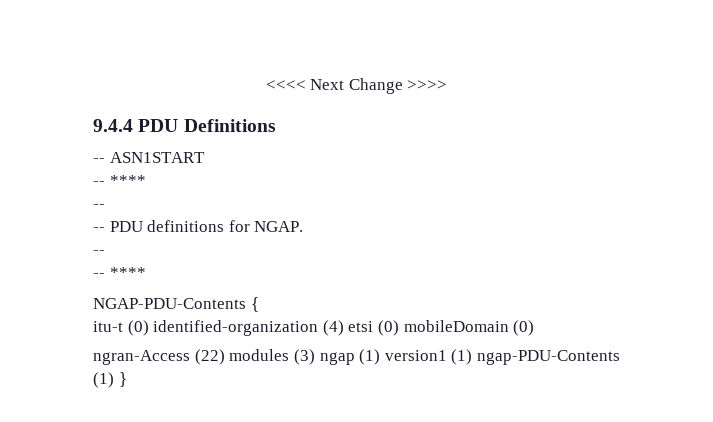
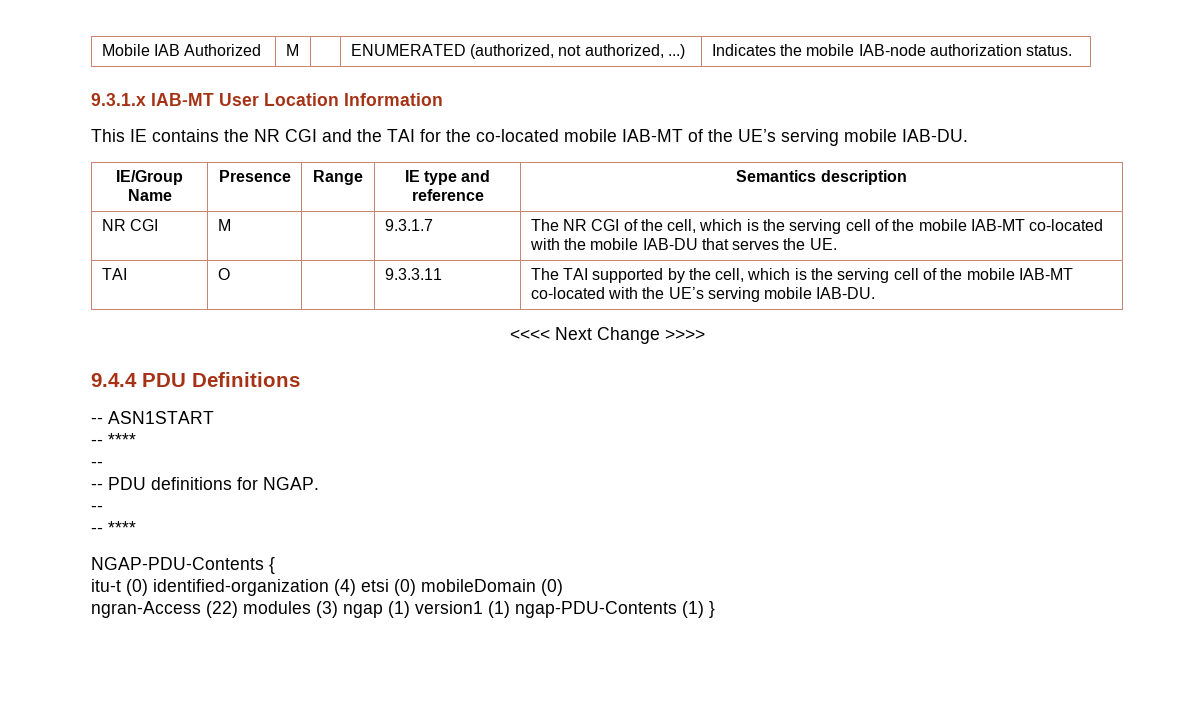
(265, 85) none -> [101,44,262,56] [285,44,299,56] [350,44,685,59] [711,44,1073,56] [91,93,443,106] [91,129,968,146] [116,170,183,185] [127,189,172,201] [218,170,291,182] [313,170,363,185] [404,170,491,185] [411,189,484,201] [736,170,907,185] [101,219,158,231] [217,219,231,231] [384,219,433,231] [530,219,1104,234] [529,238,837,250] [101,268,127,280] [217,268,230,280] [384,268,442,280] [530,268,1074,283] [530,287,876,302] Mobile IAB Authorized | M | | ENUMERATED (authorized, not authorized, ...) | Indicates the mobile IAB-node authorization status. // 9.3.1.x IAB-MT User Location Information // This IE contains the NR CGI and the TAI for the co-located mobile IAB-MT of the UE’s serving mobile IAB-DU. // IE/Group Name | Presence | Range | IE type and reference | Semantics description // NR CGI | M | | 9.3.1.7 | The NR CGI of the cell, which is the serving cell of the mobile IAB-MT co-located with the mobile IAB-DU that serves the UE. // TAI | O | | 9.3.3.11 | The TAI supported by the cell, which is the serving cell of the mobile IAB-MT co-located with the UE’s serving mobile IAB-DU. //

